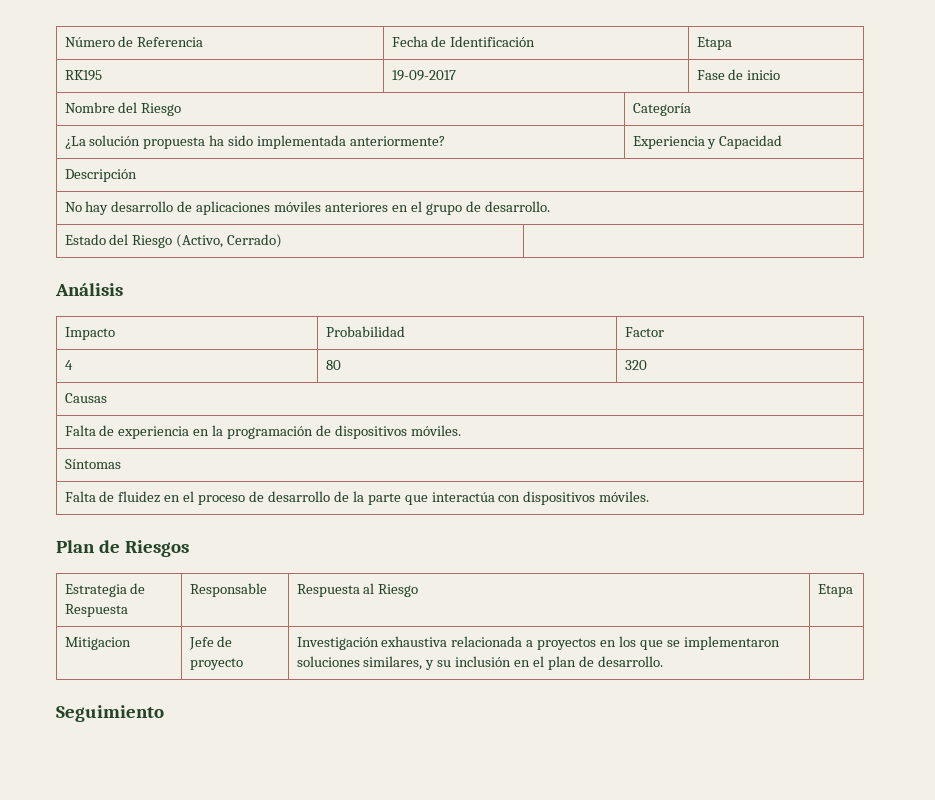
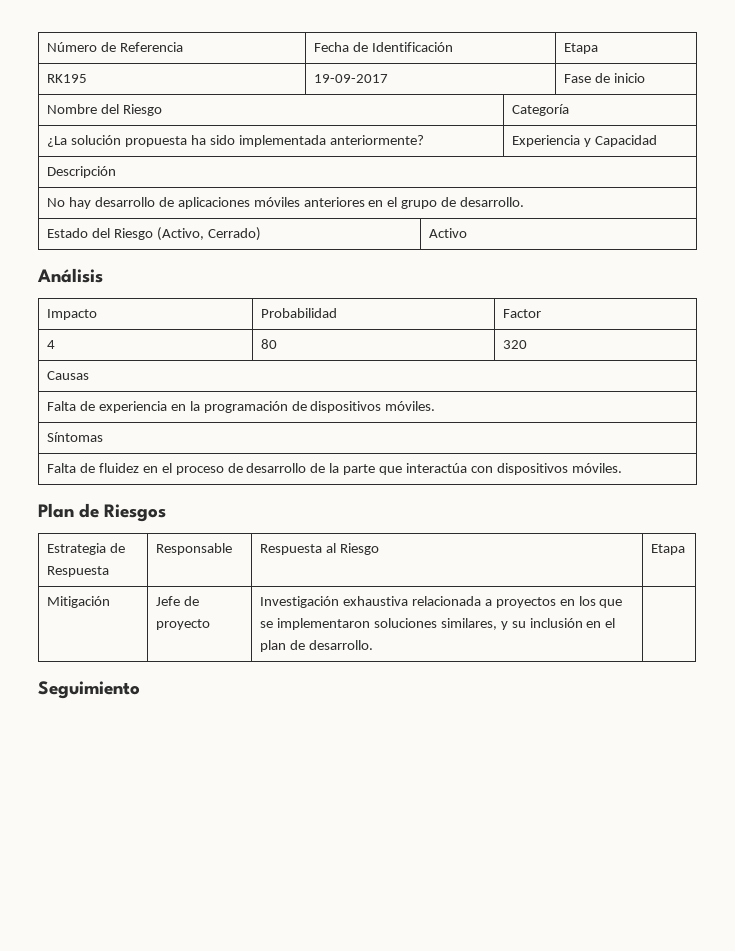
(283, 241) none -> [429,228,468,238] Activo
[64,637,131,650] Mitigacion -> [47,596,111,608] Mitigación

